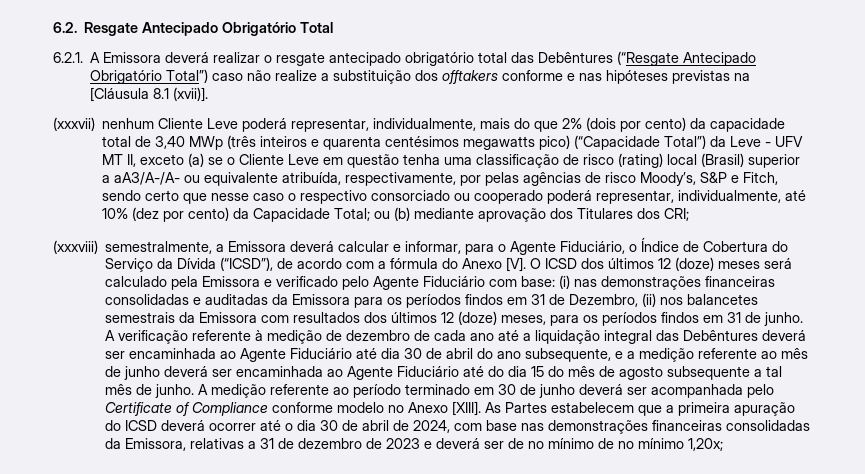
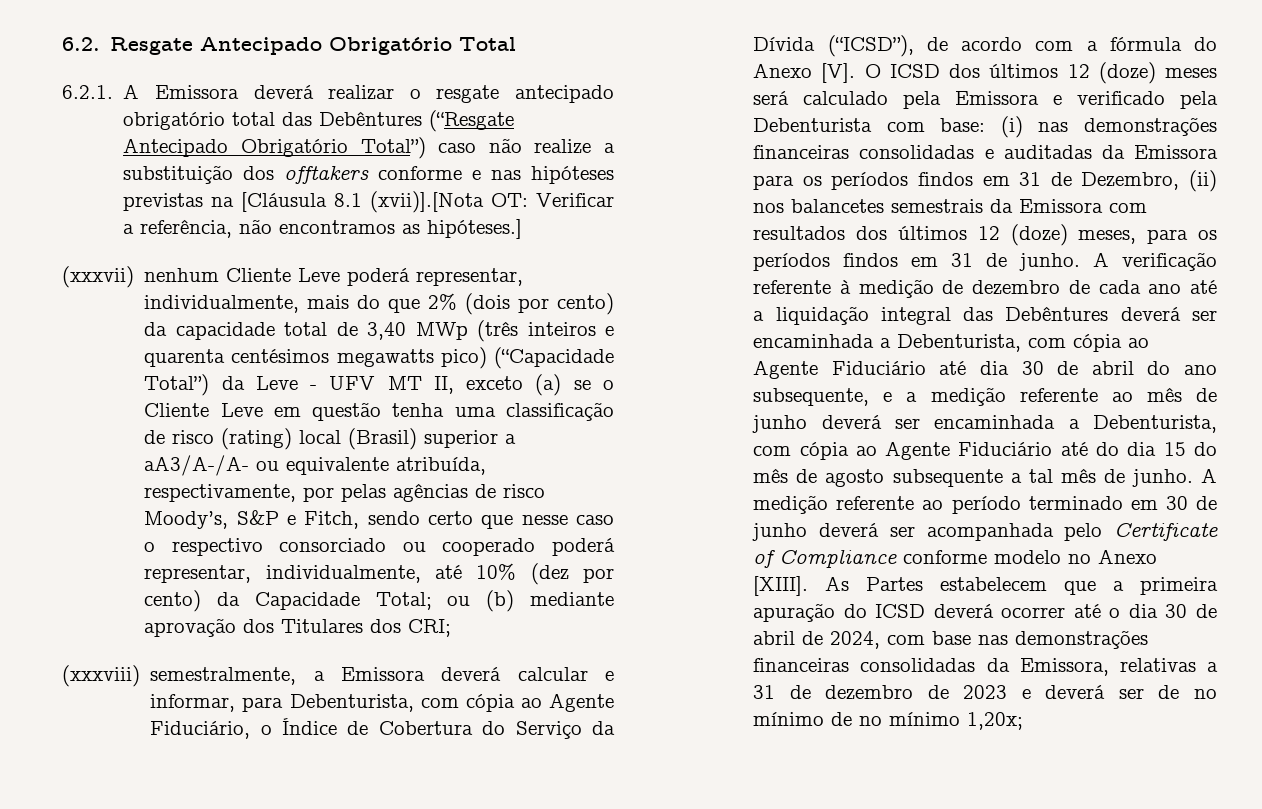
[173,87,209,102] (xvii)]. -> [370,191,614,213] [123,219,523,239] (xvii)].[Nota OT: Verificar a referência, não encontramos as hipóteses.]
[498,244,507,252] o -> [289,694,542,712] Debenturista, com cópia ao
[342,276,486,290] pelo Agente Fiduciário -> [1180,91,1218,109] [753,118,873,132] pela Debenturista
(217, 353) none -> [880,334,1123,352] a Debenturista, com cópia
(324, 371) none -> [1068,415,1217,433] [753,442,849,460] a Debenturista, com cópia

